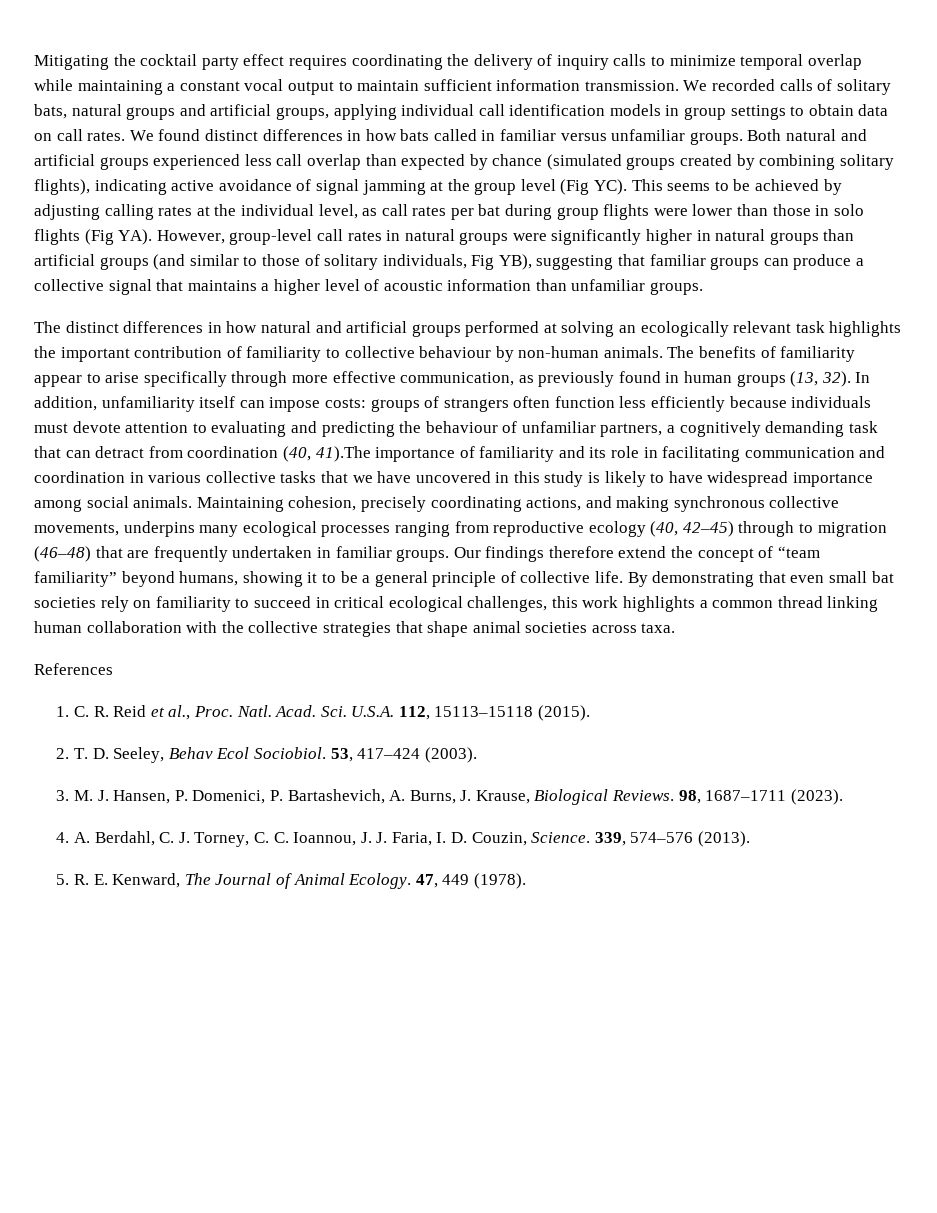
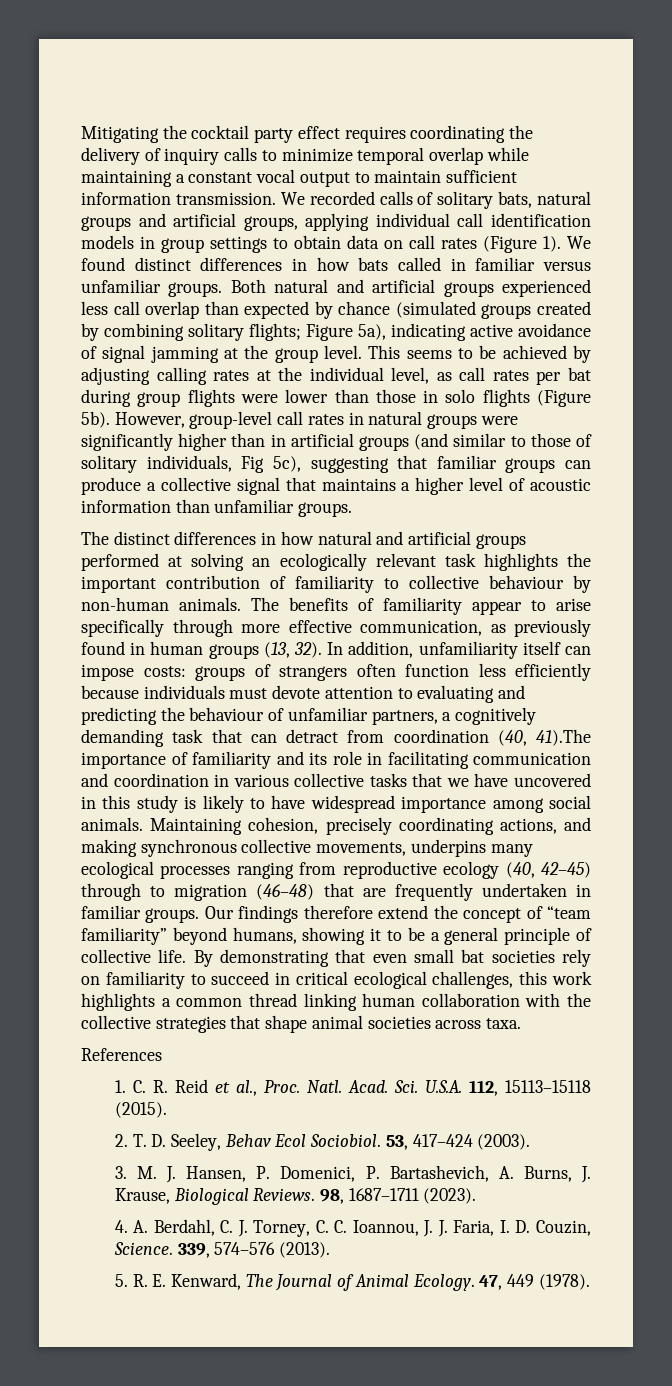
[87,131,126,141] rates. -> [441,236,561,253] rates (Figure 1).
[34,179,90,195] flights), -> [249,323,386,341] flights; Figure 5a),
[520,179,628,195] level (Fig YC). -> [324,345,363,359] level.
[84,229,153,245] (Fig YA). -> [537,390,591,407] [81,411,110,428] (Figure 5b).
[696,229,855,245] in natural groups than -> [231,433,286,447] than in
[498,254,532,270] YB), -> [272,456,301,472] 5c),

